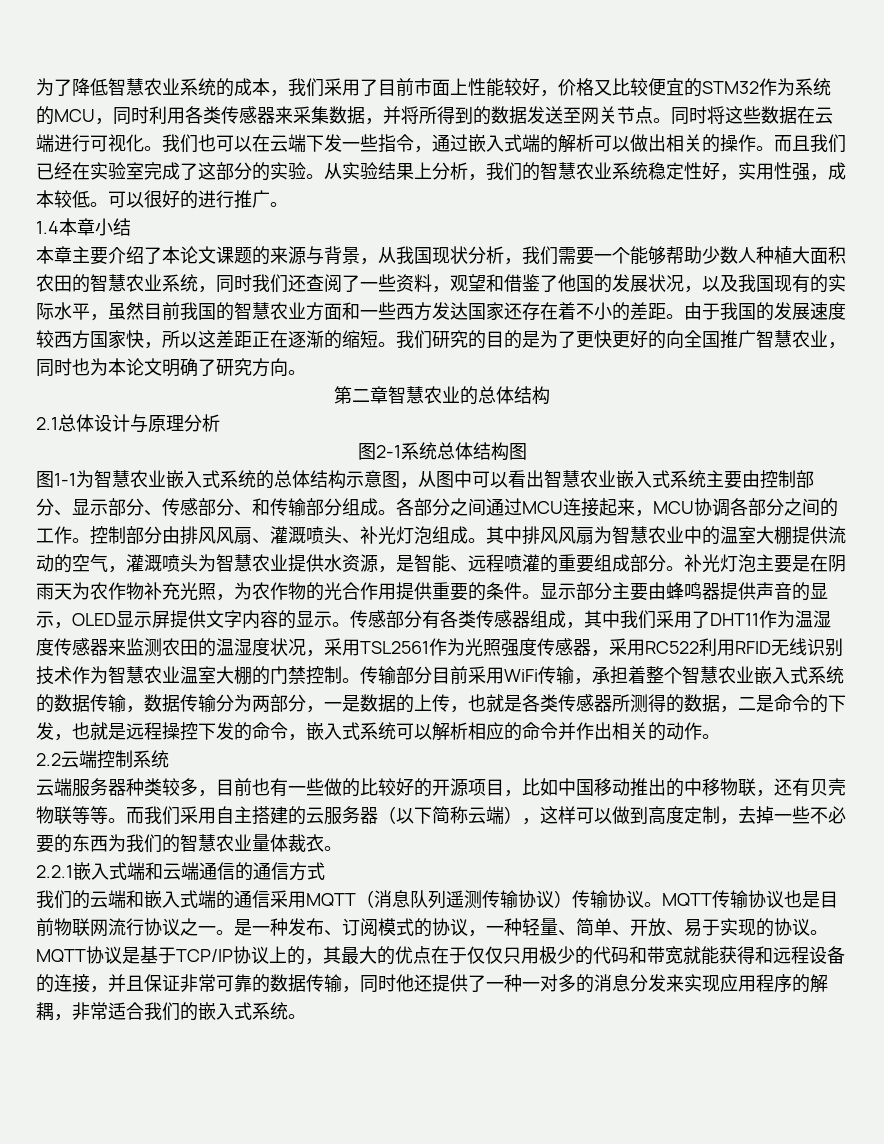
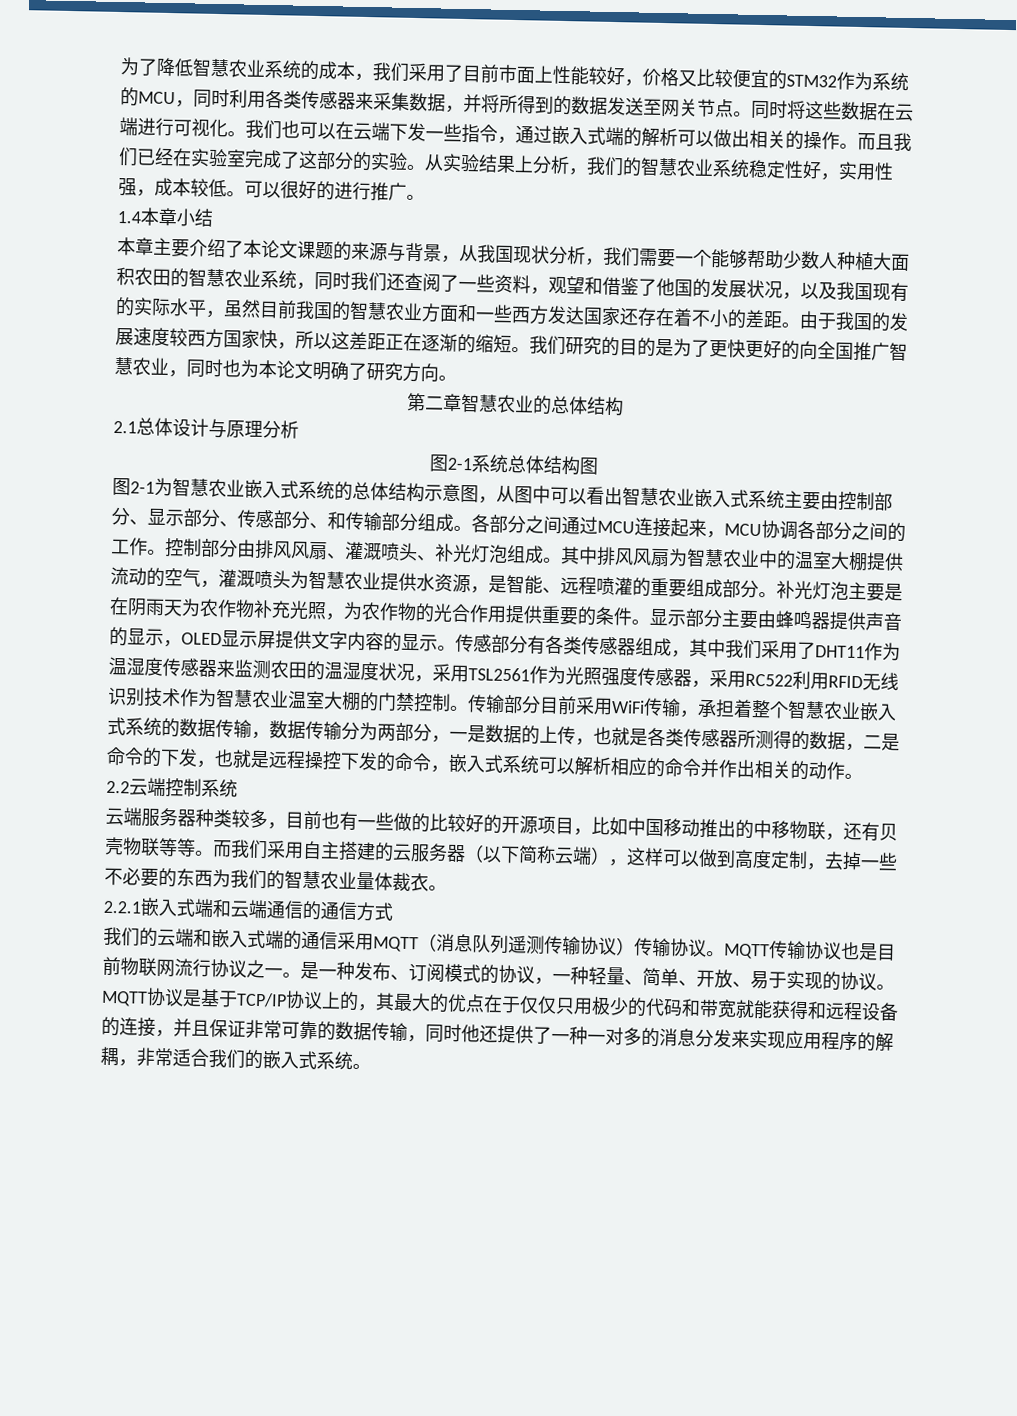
[54,473,76,486] 1-1 -> [130,481,155,494] 2-1

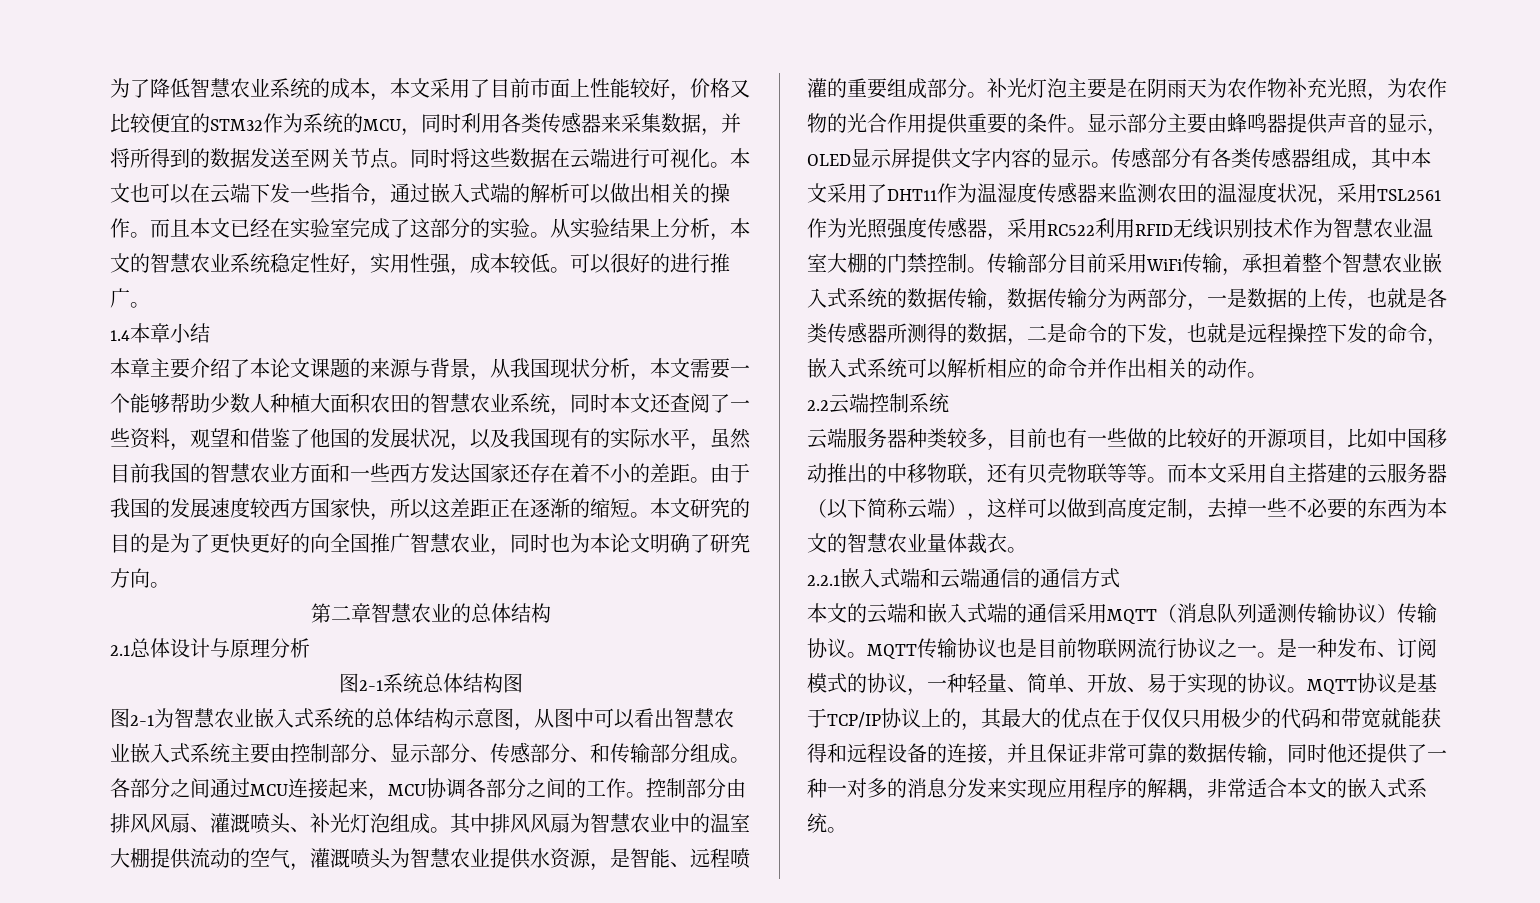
[372,62,410,82] 我们 -> [390,78,430,98] 本文
[245,119,282,140] 我们 -> [730,148,750,168] [110,183,130,203] 本文
[893,132,912,152] [118,147,138,167] 我们 -> [190,218,230,238] 本文
[586,156,624,177] 我们 -> [730,218,750,238] [110,253,130,273] 本文
[602,246,640,267] 我们 -> [650,358,690,378] 本文
[350,271,387,292] 我们 -> [610,393,650,413] 本文
[529,335,566,356] 我们 -> [650,498,690,518] 本文
[725,639,762,660] 我们 -> [1411,148,1431,168] [807,183,827,203] 本文
[230,839,268,860] 我们 -> [1187,463,1227,483] 本文
[230,869,267,890] 我们 -> [1427,498,1447,518] [807,533,827,553] 本文
[103,926,140,947] 我们 -> [807,603,847,623] 本文
[208,1049,246,1069] 我们 -> [1287,778,1327,798] 本文

